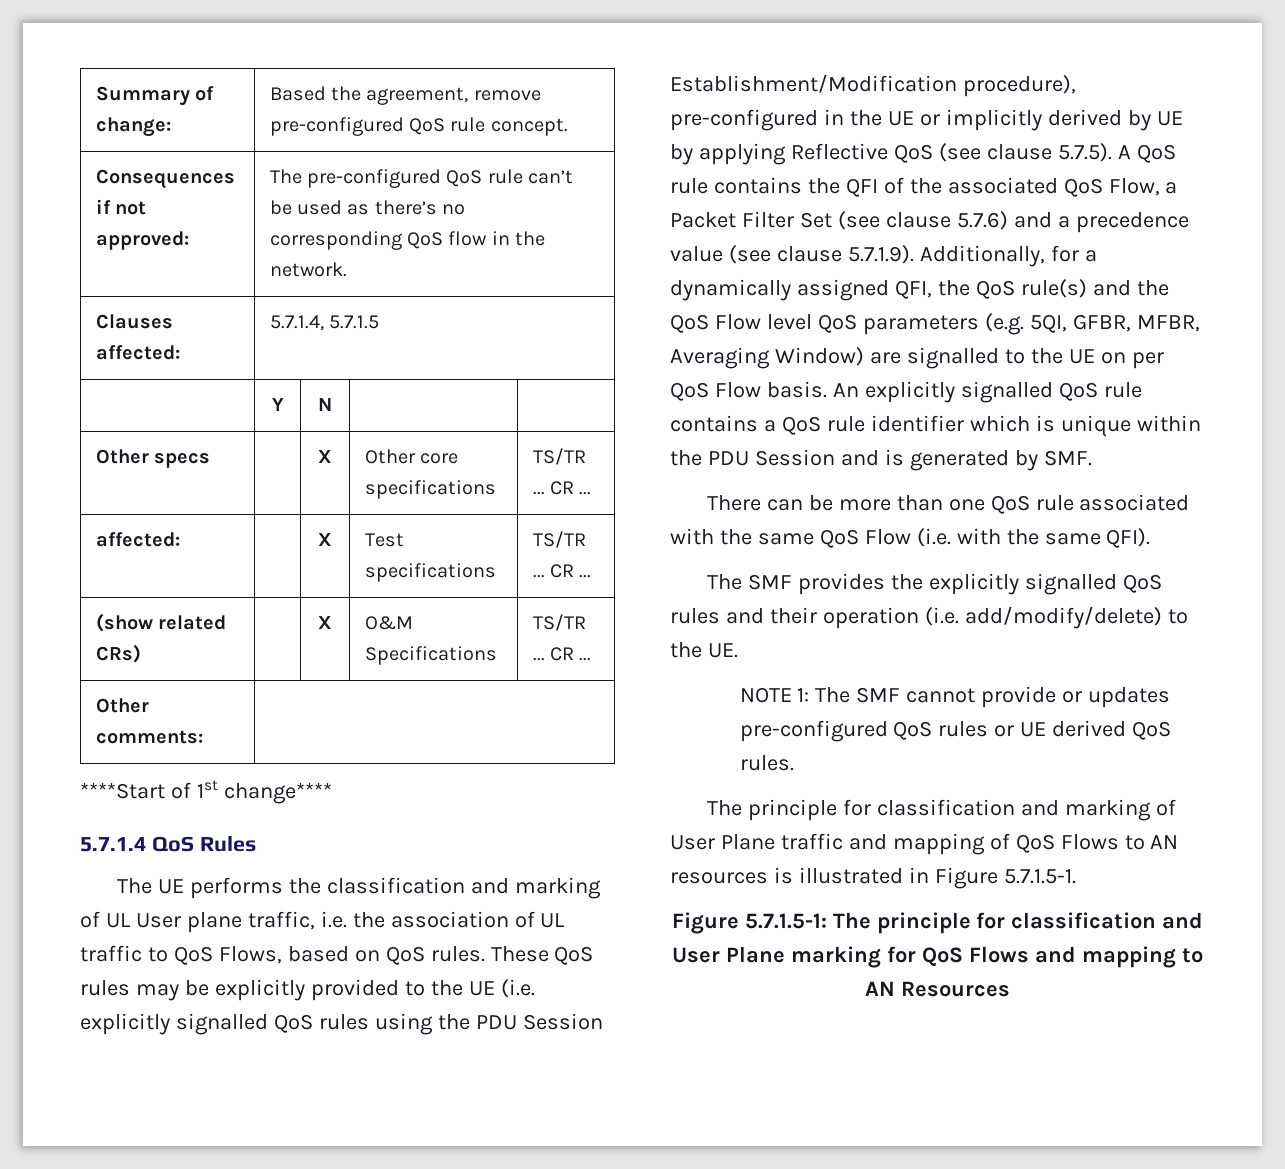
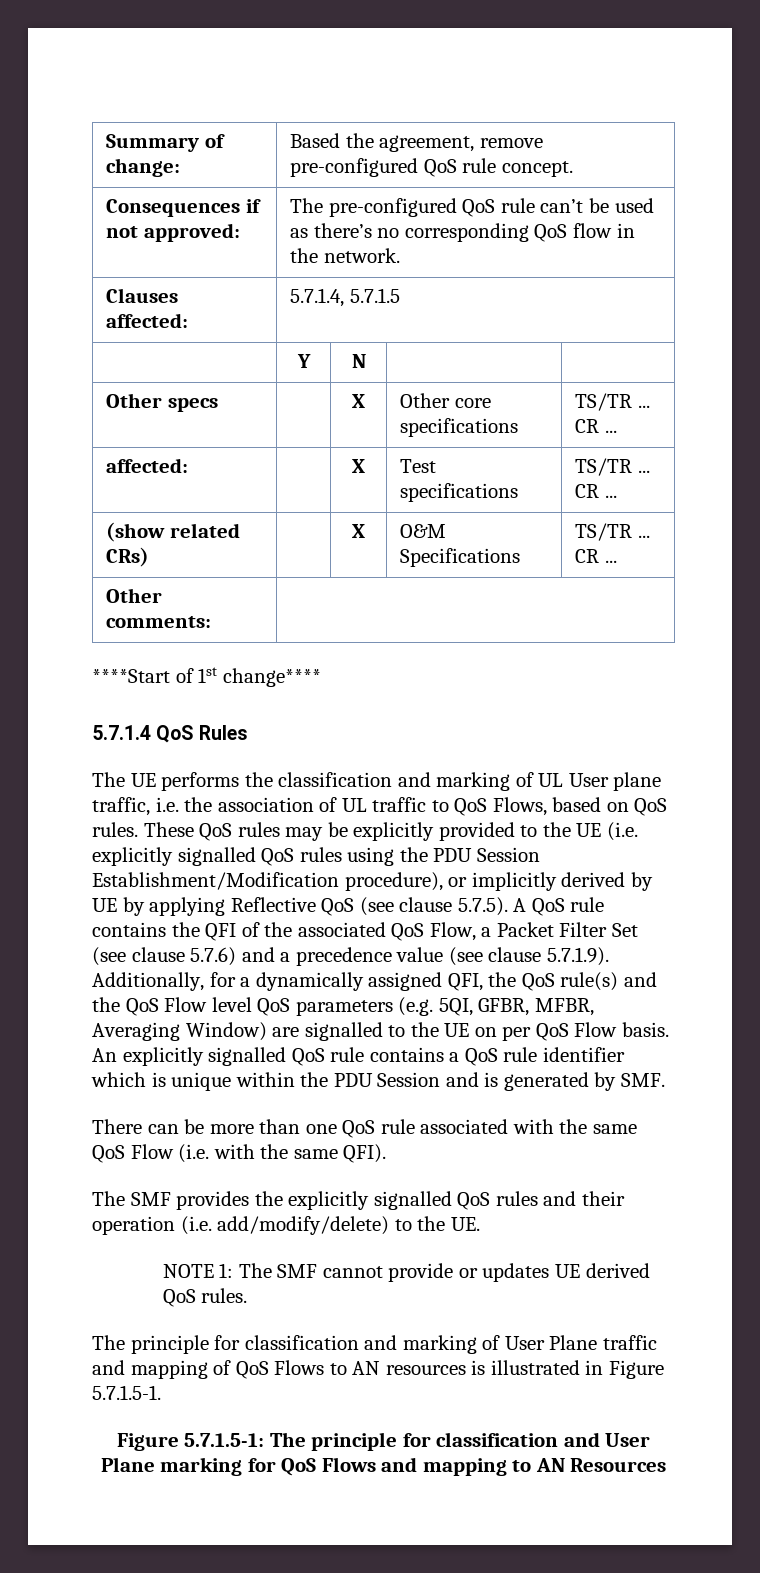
[670,109,914,131] pre-configured in the UE -> (443, 881) none
[739,720,1015,742] pre-configured QoS rules or -> (550, 1272) none

